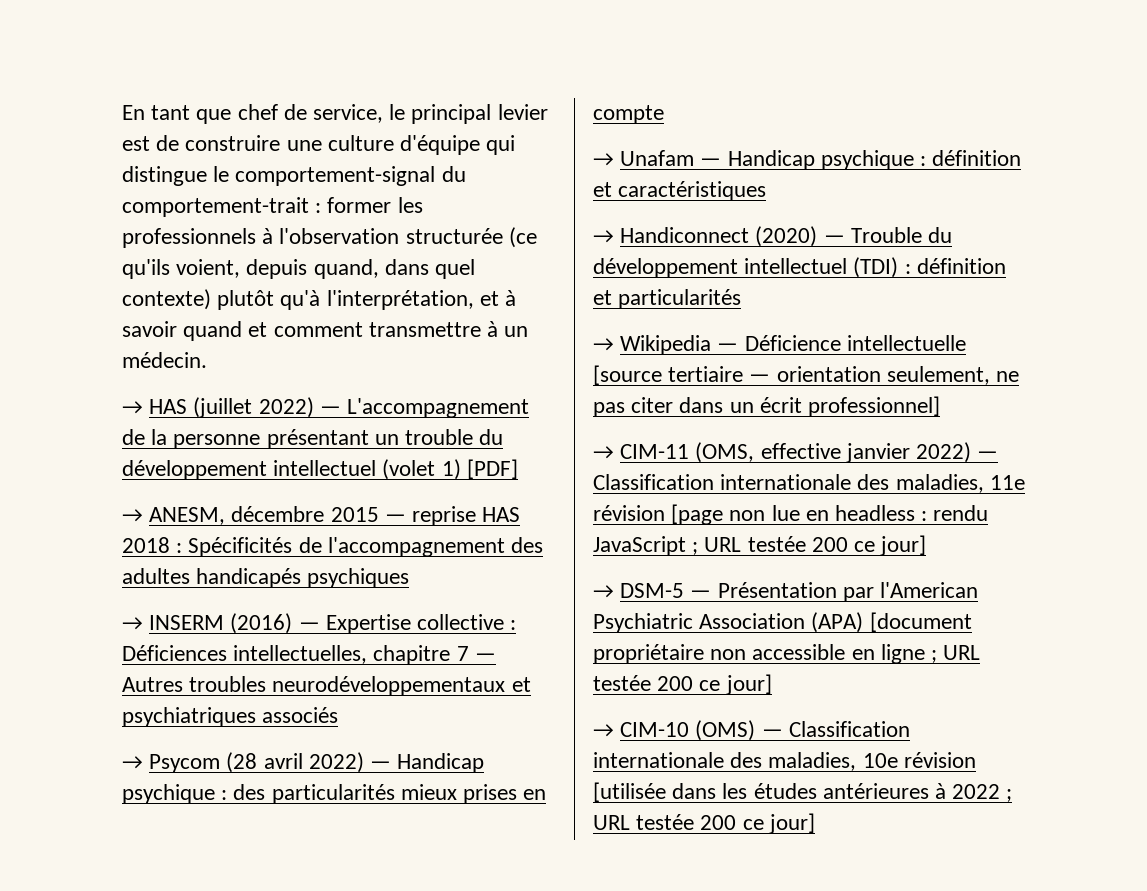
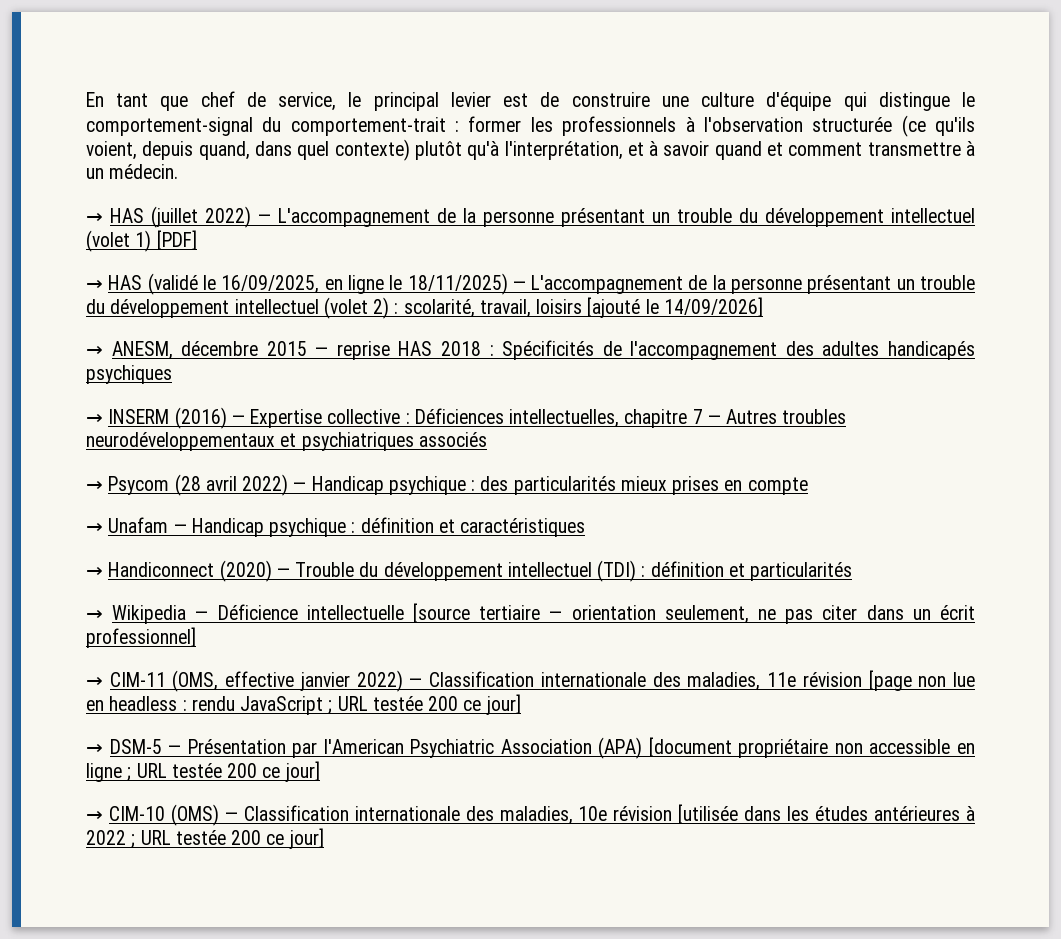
(518, 469) none -> [86,273,975,295] [86,297,763,319] // → HAS (validé le 16/09/2025, en ligne le 18/11/2025) — L'accompagnement de la personne présentant un trouble du développement intellectuel (volet 2) : scolarité, travail, loisirs [ajouté le 14/09/2026]

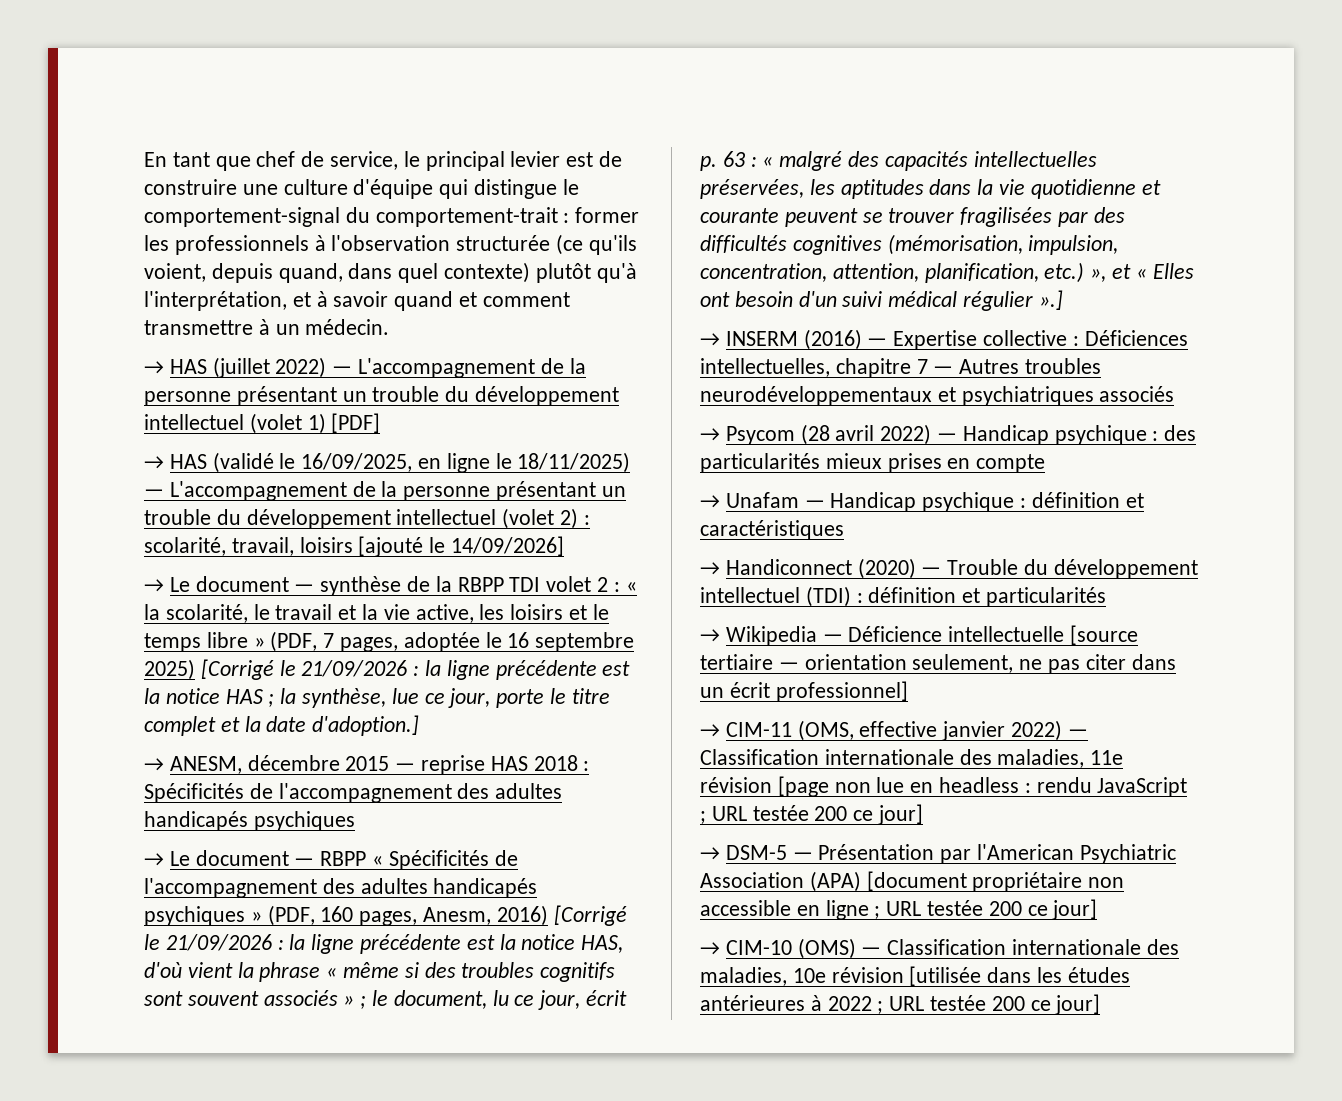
(763, 307) none -> [144,576,637,596] [144,604,609,623] [144,631,635,652] [144,659,631,680] [144,688,610,708] [144,715,420,736] // → Le document — synthèse de la RBPP TDI volet 2 : « la scolarité, le travail et la vie active, les loisirs et le temps libre » (PDF, 7 pages, adoptée le 16 septembre 2025) [Corrigé le 21/09/2026 : la ligne précédente est la notice HAS ; la synthèse, lue ce jour, porte le titre complet et la date d'adoption.]
(172, 374) none -> [144,850,518,870] [144,878,538,898] [144,905,627,926] [144,934,624,954] [144,962,616,982] [144,990,628,1010] [700,151,1097,171] [700,179,1161,199] [700,207,1125,227] [700,234,1119,255] [700,262,1194,283] [700,290,1063,311] // → Le document — RBPP « Spécificités de l'accompagnement des adultes handicapés psychiques » (PDF, 160 pages, Anesm, 2016) [Corrigé le 21/09/2026 : la ligne précédente est la notice HAS, d'où vient la phrase « même si des troubles cognitifs sont souvent associés » ; le document, lu ce jour, écrit p. 63 : « malgré des capacités intellectuelles préservées, les aptitudes dans la vie quotidienne et courante peuvent se trouver fragilisées par des difficultés cognitives (mémorisation, impulsion, concentration, attention, planification, etc.) », et « Elles ont besoin d'un suivi médical régulier ».]

